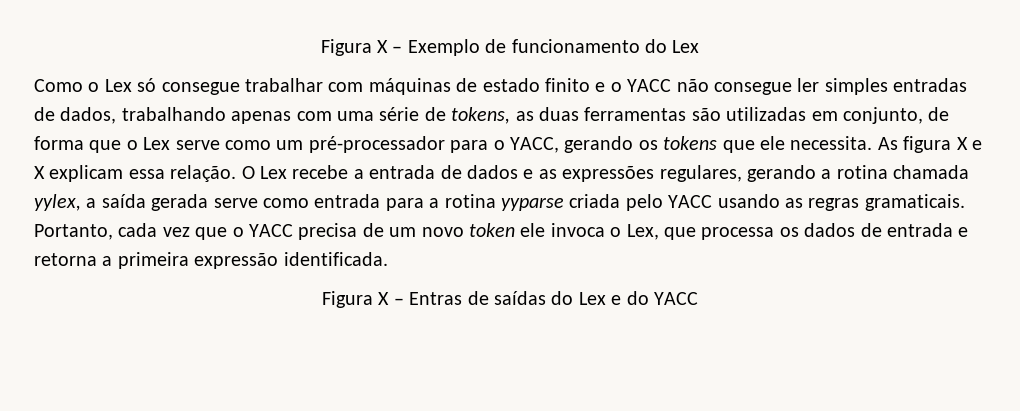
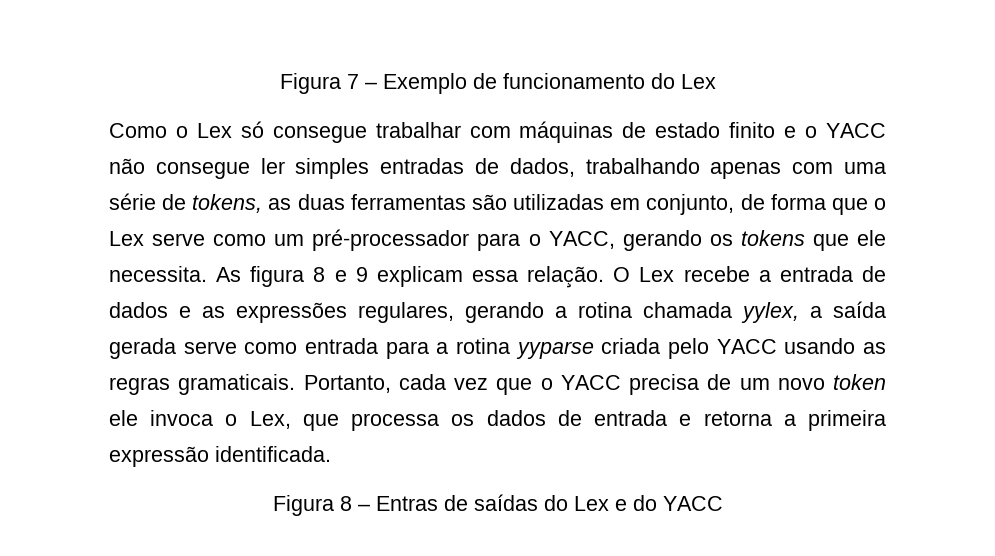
[320,39,388,56] Figura X -> [279,73,359,94] Figura 7
[956,137,982,150] [34,166,45,179] X e X -> [313,267,368,282] 8 e 9
[378,292,390,305] X -> [339,496,352,511] 8

